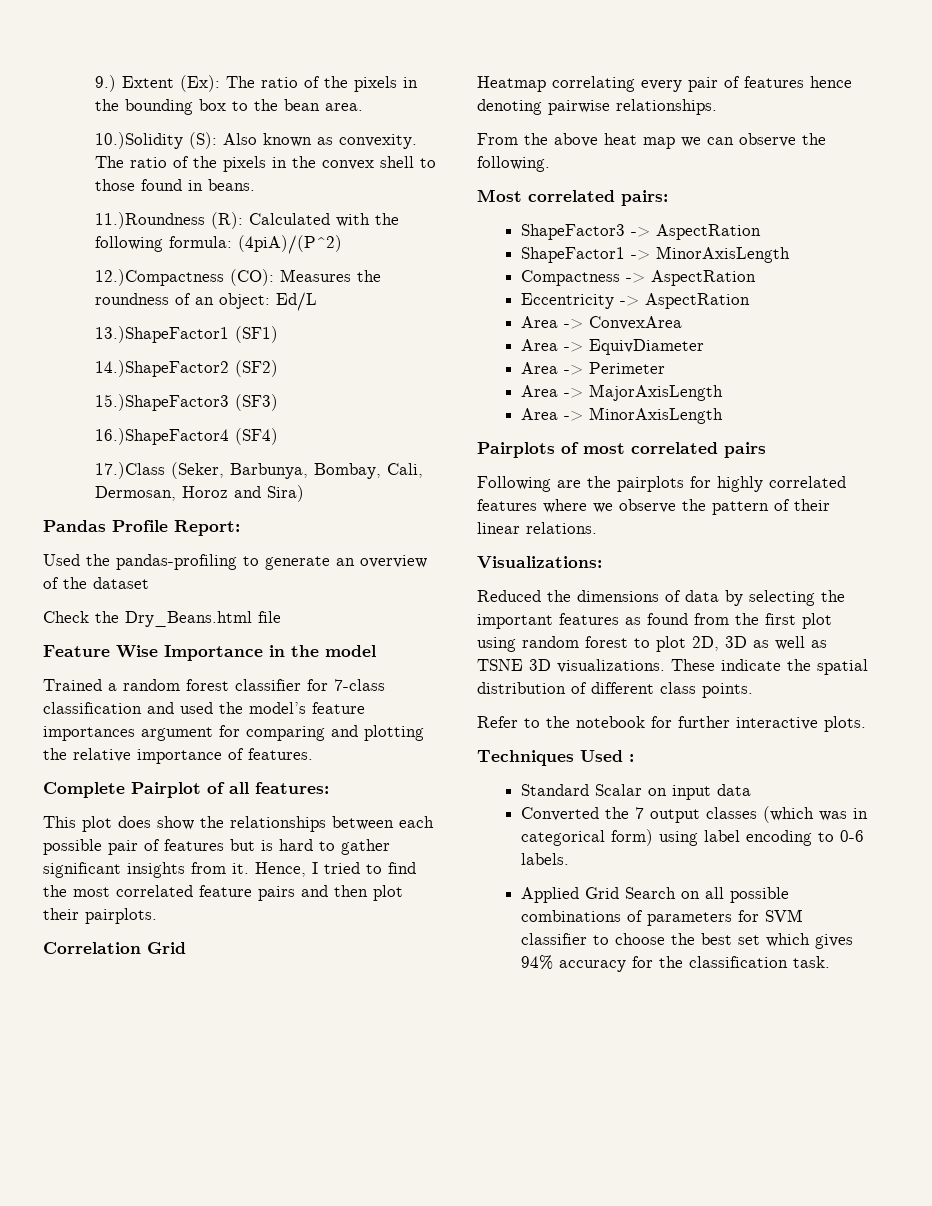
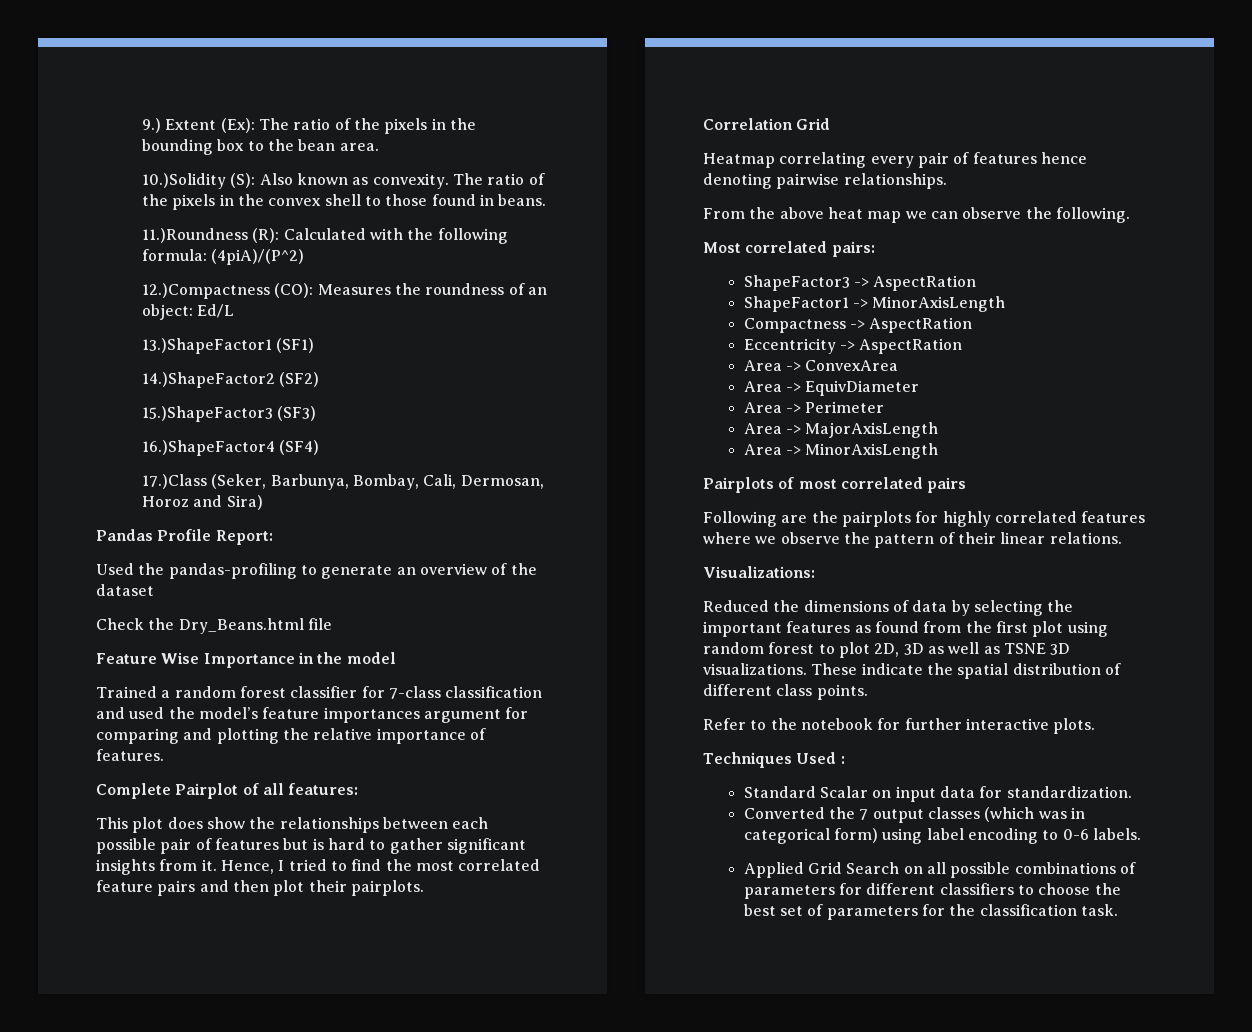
(752, 790) none -> [979,786,1132,798] for standardization.
[765,909,804,922] [521,933,588,945] SVM classifier -> [866,883,1014,895] different classifiers
[766,933,854,949] [521,955,627,972] which gives 94% accuracy -> [807,904,918,920] of parameters

